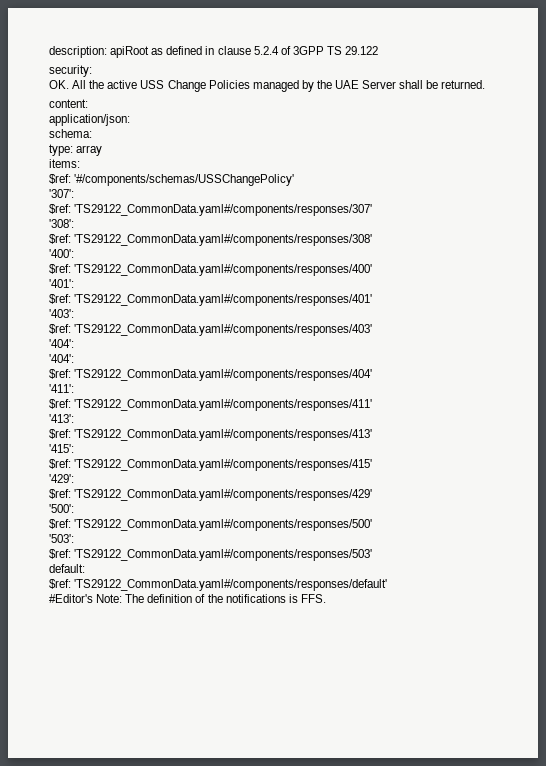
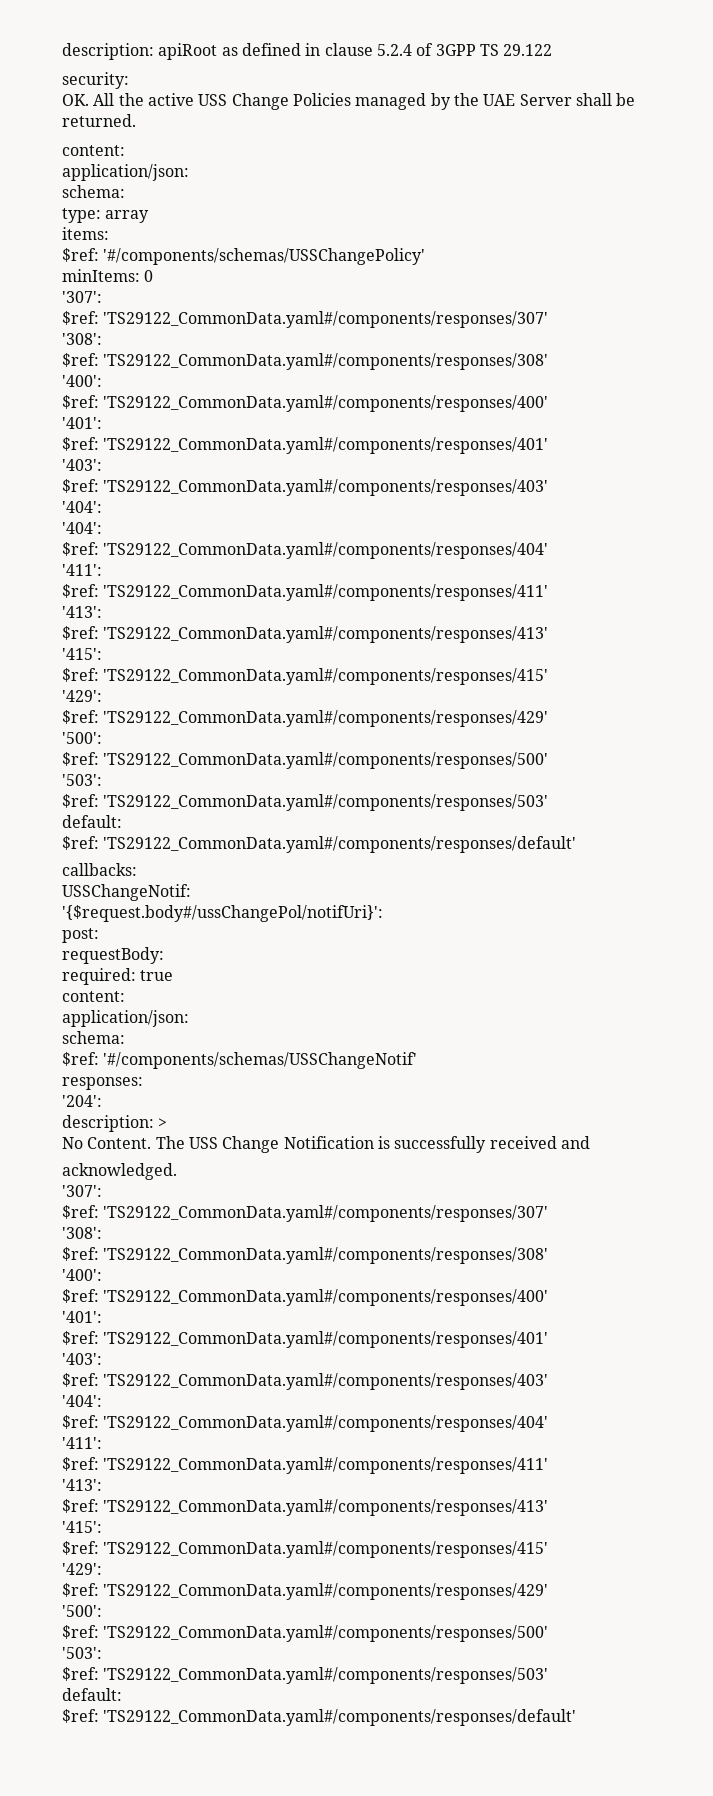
(295, 180) none -> [62,269,154,282] // minItems: 0
[49,594,326,603] #Editor's Note: The definition of the notifications is FFS. -> [62,863,137,876] [62,884,191,901] [62,905,383,922] [62,928,99,943] [62,947,164,964] [62,968,174,985] [62,991,125,1002] [62,1010,189,1027] [62,1031,125,1044] [62,1052,418,1069] [62,1077,143,1090] [62,1095,102,1107] [62,1115,168,1132] [62,1136,590,1153] [62,1163,177,1180] [62,1185,102,1197] [62,1205,549,1222] [62,1227,102,1239] [62,1247,549,1264] [62,1269,102,1281] [62,1289,549,1306] [62,1311,102,1323] [62,1331,549,1348] [62,1353,102,1365] [62,1373,549,1390] [62,1395,102,1407] [62,1415,549,1432] [62,1437,102,1449] [62,1457,549,1474] [62,1479,102,1491] [62,1499,549,1516] [62,1521,102,1533] [62,1541,549,1558] [62,1563,102,1575] [62,1583,549,1600] [62,1605,102,1617] [62,1625,549,1642] [62,1647,102,1659] [62,1667,549,1684] [62,1688,122,1701] [62,1709,577,1726] callbacks: // USSChangeNotif: // '{$request.body#/ussChangePol/notifUri}': // post: // requestBody: // required: true // content: // application/json: // schema: // $ref: '#/components/schemas/USSChangeNotif' // responses: // '204': // description: > // No Content. The USS Change Notification is successfully received and // acknowledged. // '307': // $ref: 'TS29122_CommonData.yaml#/components/responses/307' // '308': // $ref: 'TS29122_CommonData.yaml#/components/responses/308' // '400': // $ref: 'TS29122_CommonData.yaml#/components/responses/400' // '401': // $ref: 'TS29122_CommonData.yaml#/components/responses/401' // '403': // $ref: 'TS29122_CommonData.yaml#/components/responses/403' // '404': // $ref: 'TS29122_CommonData.yaml#/components/responses/404' // '411': // $ref: 'TS29122_CommonData.yaml#/components/responses/411' // '413': // $ref: 'TS29122_CommonData.yaml#/components/responses/413' // '415': // $ref: 'TS29122_CommonData.yaml#/components/responses/415' // '429': // $ref: 'TS29122_CommonData.yaml#/components/responses/429' // '500': // $ref: 'TS29122_CommonData.yaml#/components/responses/500' // '503': // $ref: 'TS29122_CommonData.yaml#/components/responses/503' // default: // $ref: 'TS29122_CommonData.yaml#/components/responses/default'

